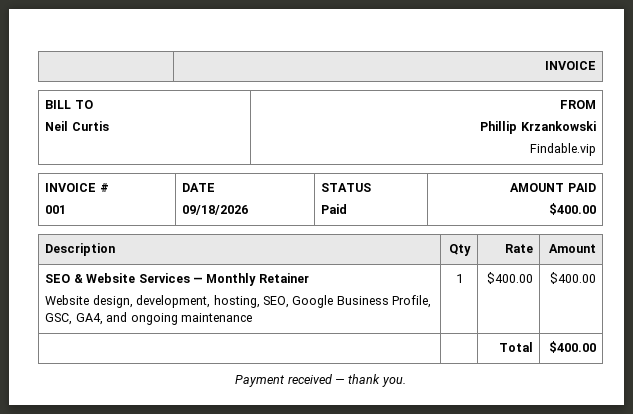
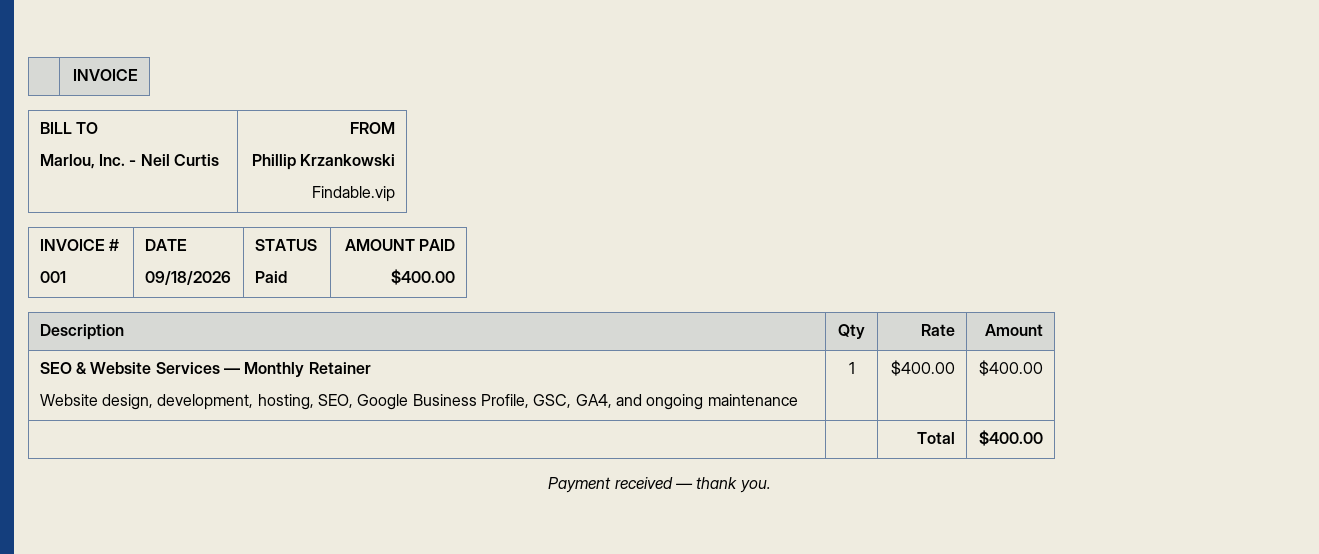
(93, 104) none -> [39,154,137,169] Marlou, Inc. -

